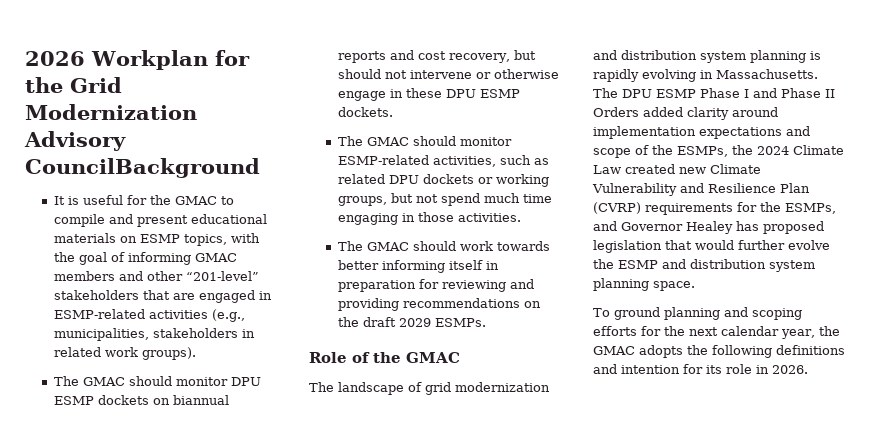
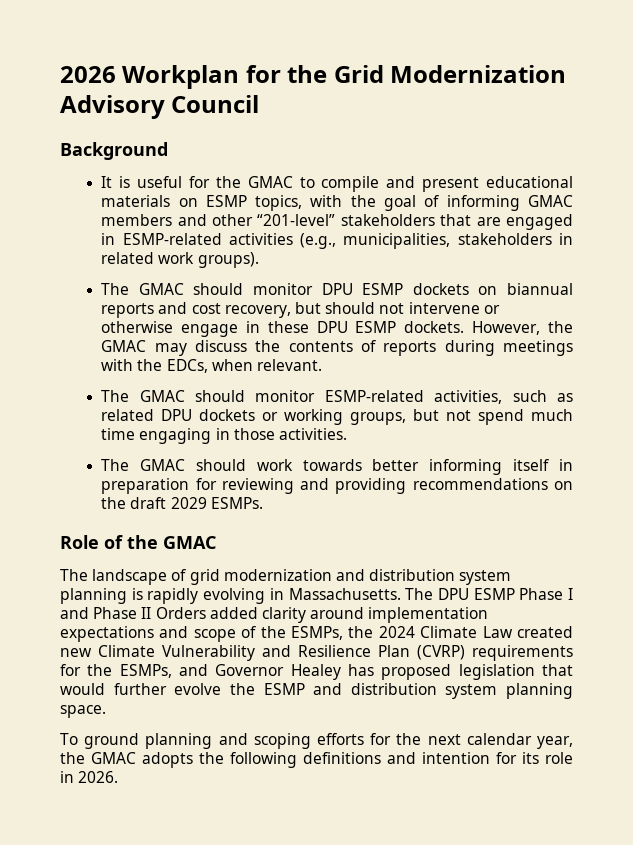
[25,158,260,178] CouncilBackground -> [171,95,260,113] [60,142,168,160] Council // Background
(394, 112) none -> [472,321,573,335] [101,340,573,356] [101,359,323,373] However, the GMAC may discuss the contents of reports during meetings with the EDCs, when relevant.

